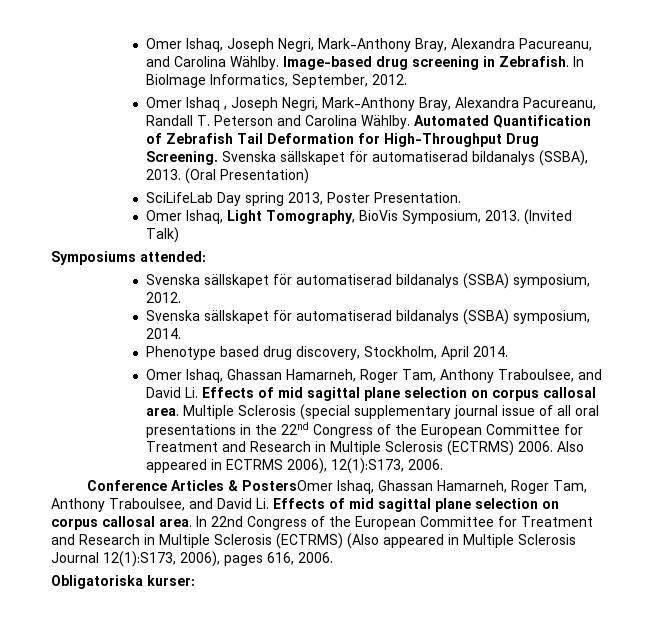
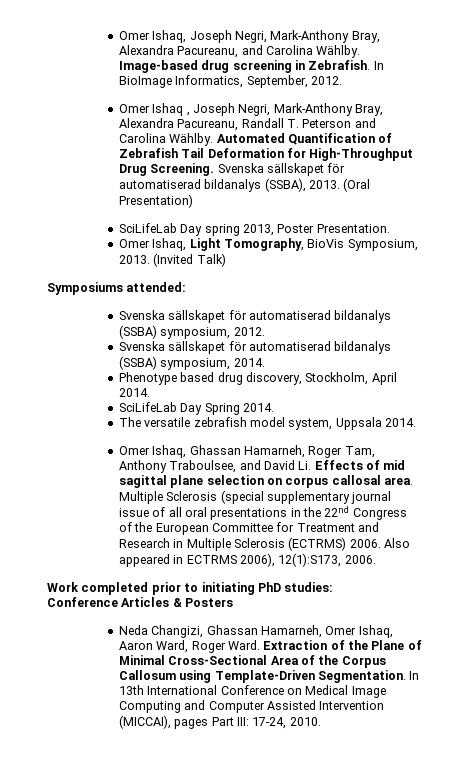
(508, 351) none -> [118,402,274,415] [118,417,417,430] // SciLifeLab Day Spring 2014. // The versatile zebrafish model system, Uppsala 2014.
[86,480,587,494] [51,498,559,512] [51,516,593,530] [51,533,576,549] [51,551,333,567] [51,575,195,589] Conference Articles & PostersOmer Ishaq, Ghassan Hamarneh, Roger Tam, Anthony Traboulsee, and David Li. Effects of mid sagittal plane selection on corpus callosal area. In 22nd Congress of the European Committee for Treatment and Research in Multiple Sclerosis (ECTRMS) (Also appeared in Multiple Sclerosis Journal 12(1):S173, 2006), pages 616, 2006. // Obligatoriska kurser: -> [47,582,334,595] [47,597,234,607] [118,625,393,638] [118,640,422,653] [118,655,386,668] [118,670,420,683] [118,685,386,698] [118,700,385,713] [118,715,321,729] Work completed prior to initiating PhD studies: // Conference Articles & Posters // Neda Changizi, Ghassan Hamarneh, Omer Ishaq, Aaron Ward, Roger Ward. Extraction of the Plane of Minimal Cross-Sectional Area of the Corpus Callosum using Template-Driven Segmentation. In 13th International Conference on Medical Image Computing and Computer Assisted Intervention (MICCAI), pages Part III: 17-24, 2010.

